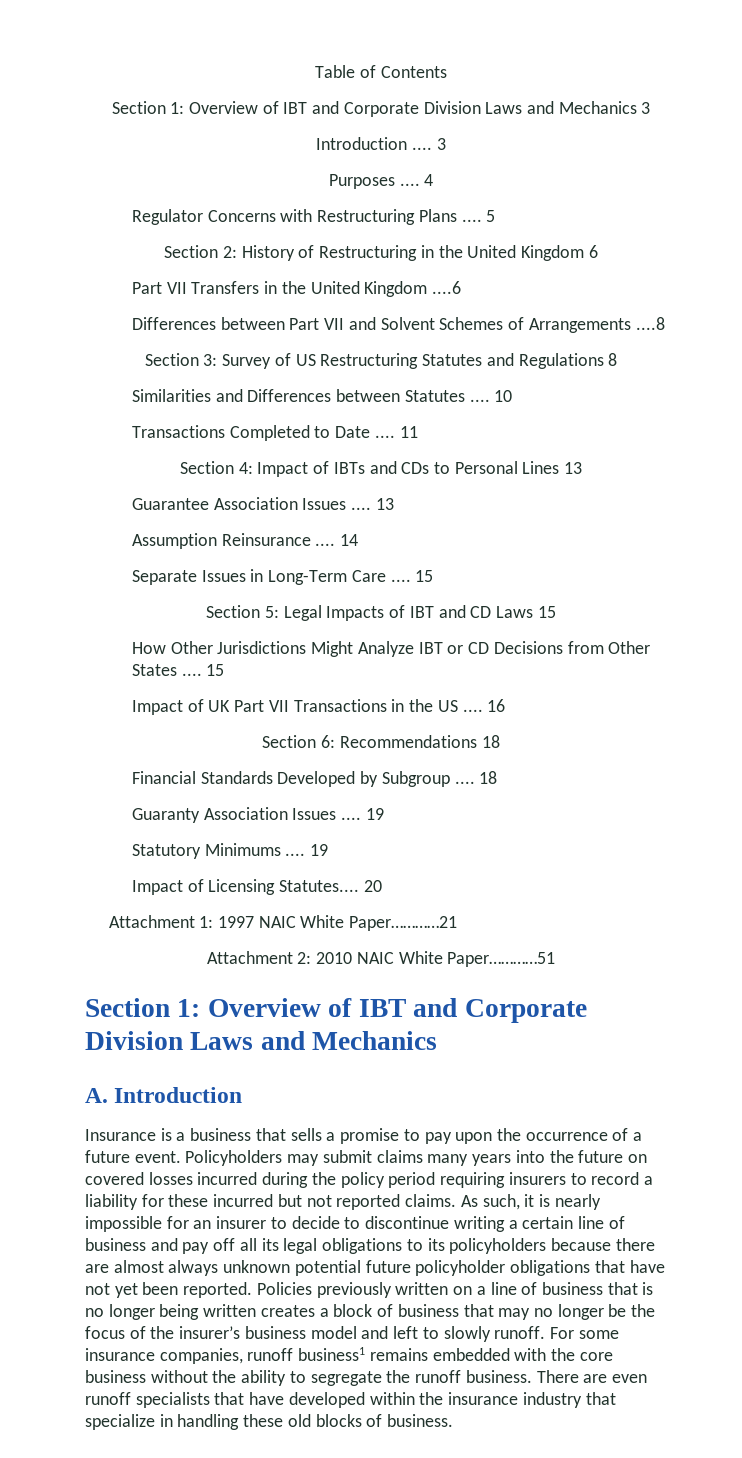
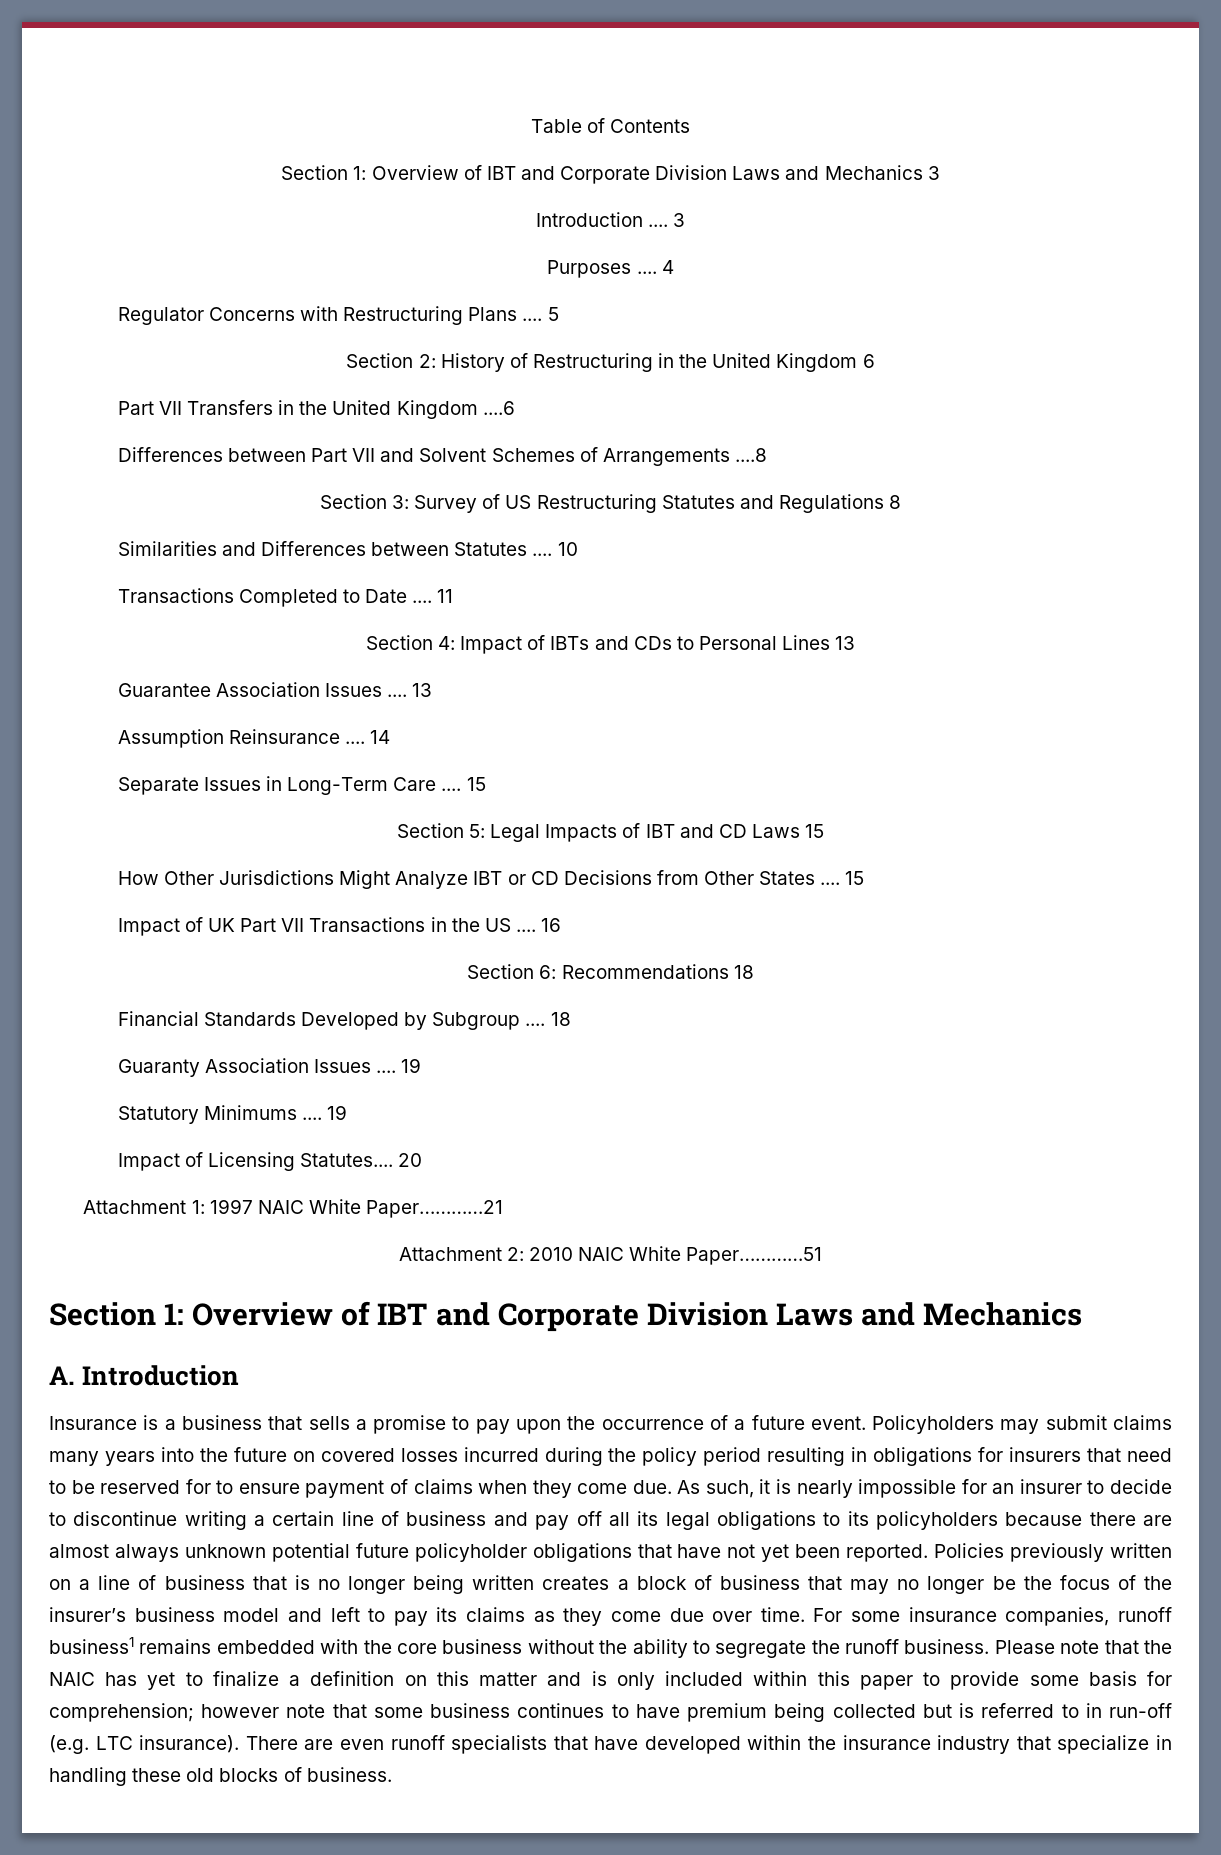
[440,1172,653,1188] [85,1194,457,1210] requiring insurers to record a liability for these incurred but not reported claims. -> [767,1447,1172,1466] [49,1479,672,1498] resulting in obligations for insurers that need to be reserved for to ensure payment of claims when they come due.
[443,1326,546,1342] slowly runoff. -> [393,1607,805,1626] pay its claims as they come due over time.
(532, 1376) none -> [994,1640,1173,1654] [49,1671,1172,1690] [49,1703,1173,1722] [49,1735,240,1754] Please note that the NAIC has yet to finalize a definition on this matter and is only included within this paper to provide some basis for comprehension; however note that some business continues to have premium being collected but is referred to in run-off (e.g. LTC insurance).

